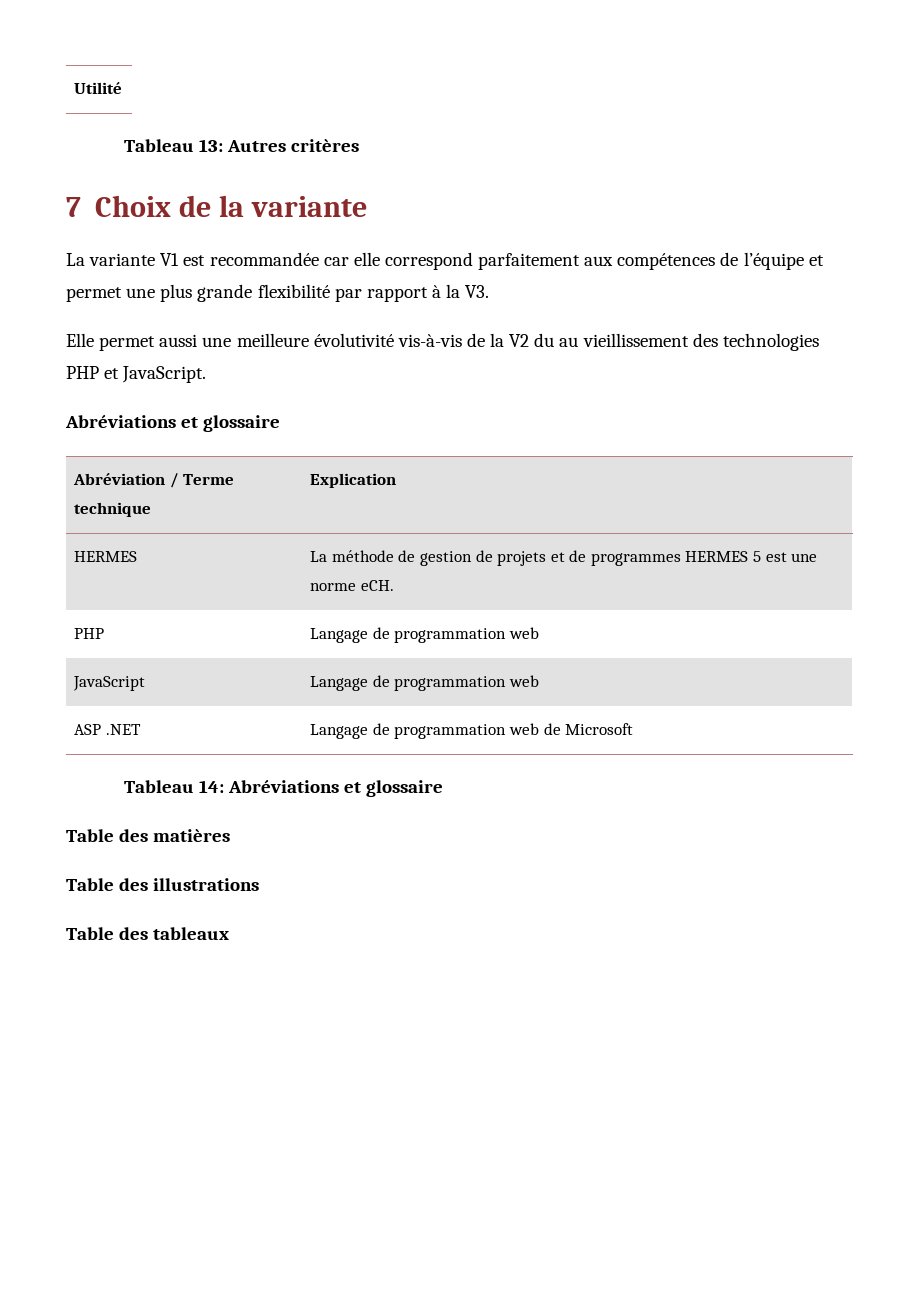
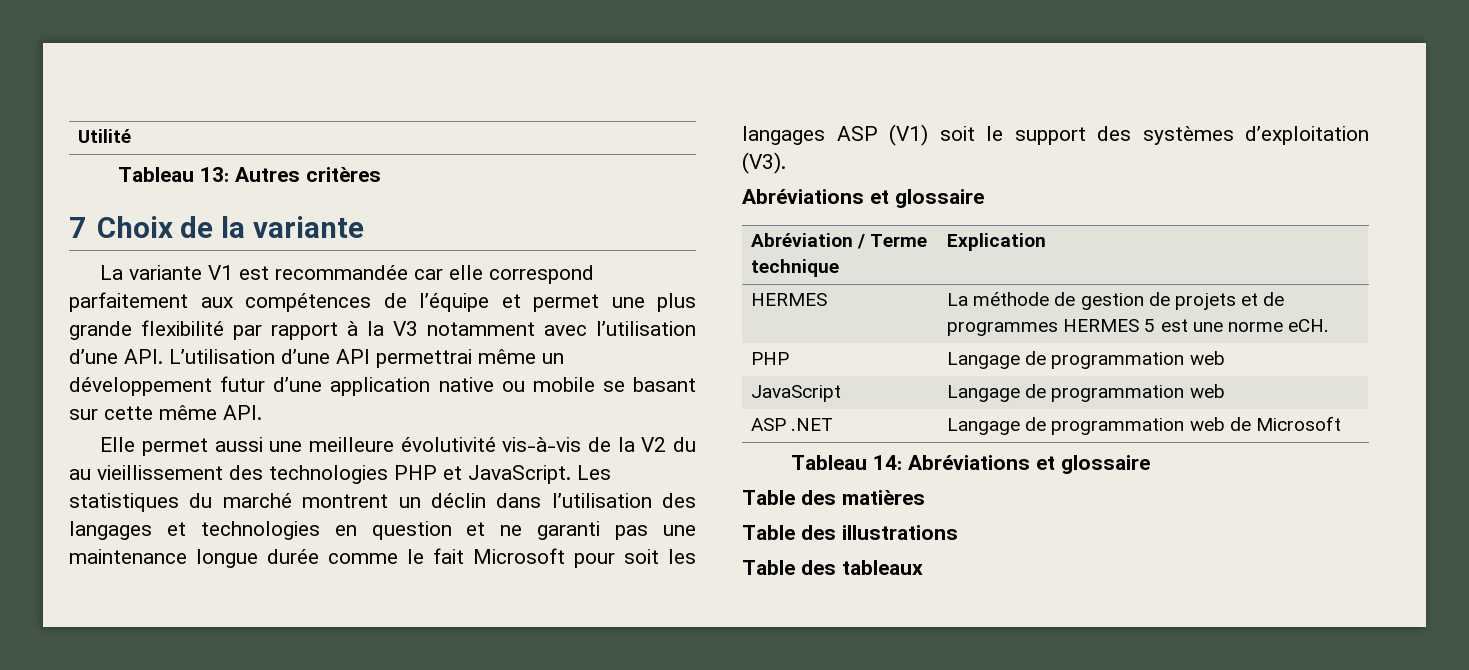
[465,285,490,298] V3. -> [393,321,696,336] [69,349,564,368] [69,376,696,396] [69,405,262,420] V3 notamment avec l’utilisation d’une API. L’utilisation d’une API permettrai même un développement futur d’une application native ou mobile se basant sur cette même API.
(207, 374) none -> [577,465,611,480] [69,493,696,512] [69,521,697,540] [69,548,696,568] [742,124,1369,146] [742,152,786,174] Les statistiques du marché montrent un déclin dans l’utilisation des langages et technologies en question et ne garanti pas une maintenance longue durée comme le fait Microsoft pour soit les langages ASP (V1) soit le support des systèmes d’exploitation (V3).

